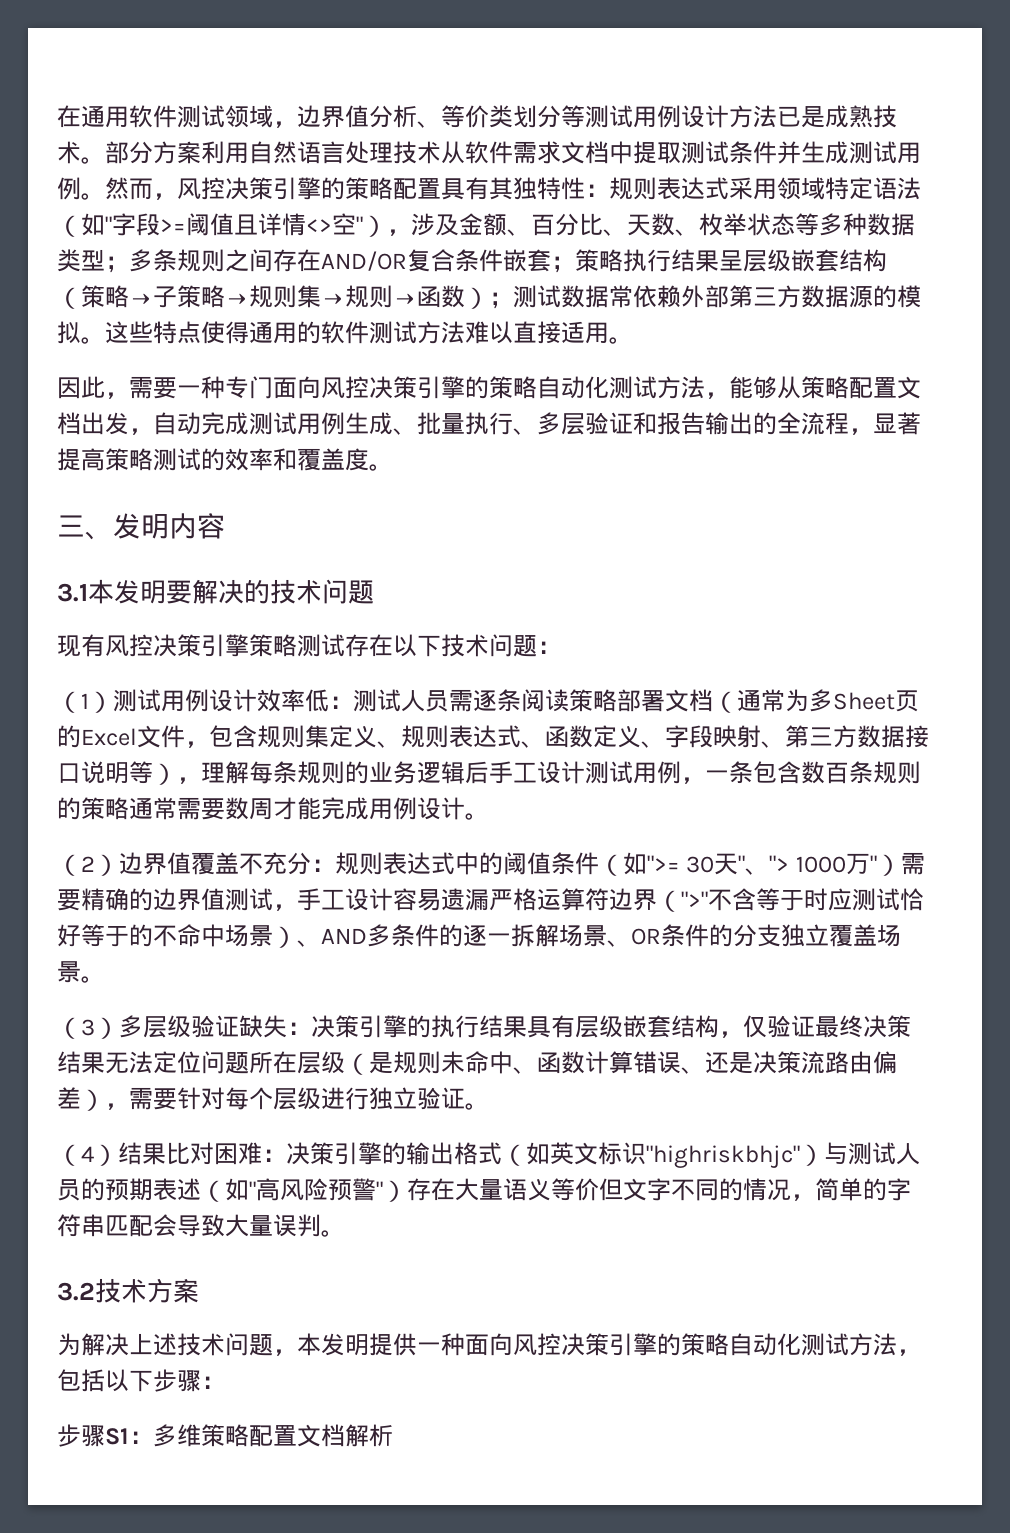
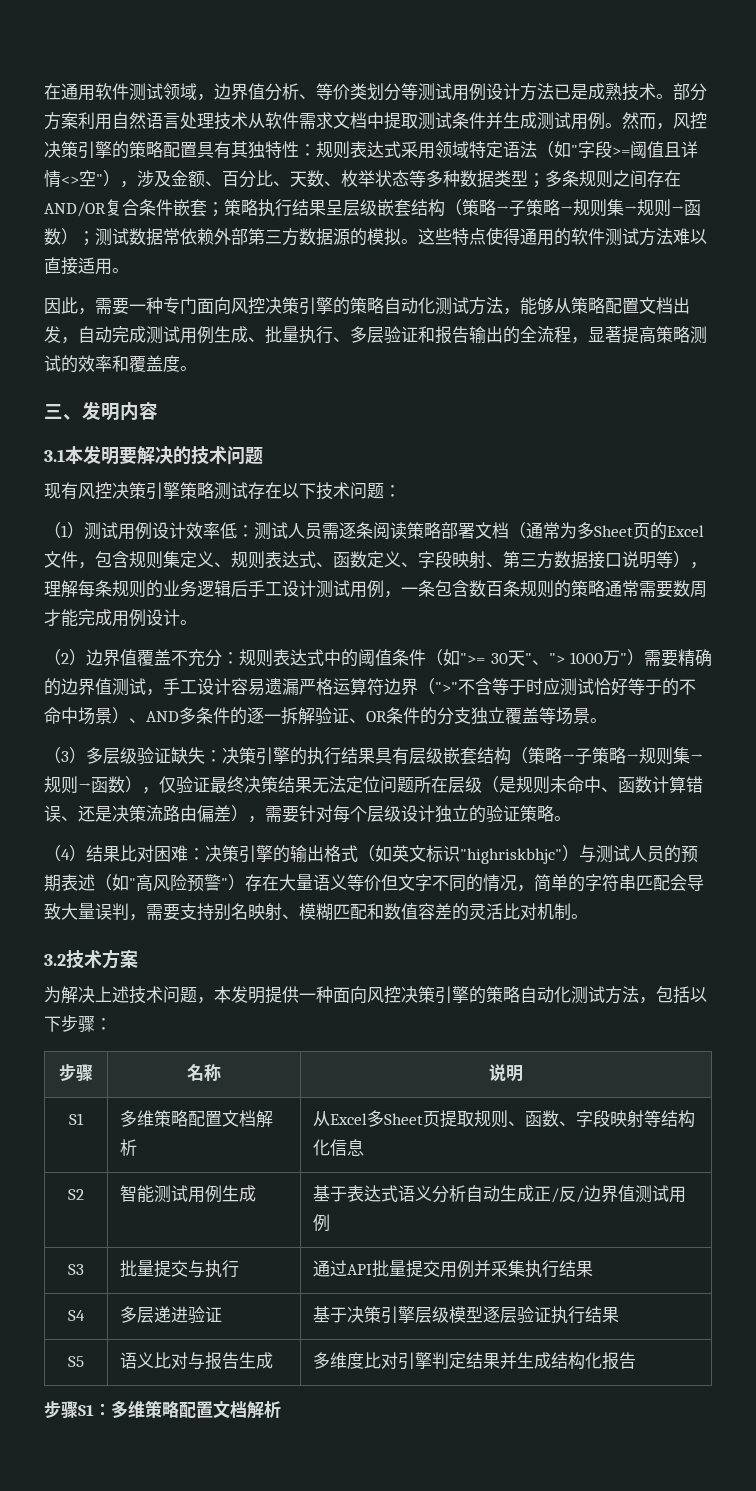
[559,924,607,947] 场景 -> [315,707,349,725] 验证
(877, 935) none -> [539,707,556,724] 等
(719, 1026) none -> [511,747,703,765] [44,776,142,794] （策略→子策略→规则集→规则→函数）
[321,1087,465,1110] 进行独立验证 -> [401,805,554,823] 设计独立的验证策略
(321, 1225) none -> [129,903,571,921] ，需要支持别名映射、模糊匹配和数值容差的灵活比对机制
(225, 1382) none -> [59,1064,93,1082] [187,1064,221,1082] [489,1064,523,1082] [69,1113,84,1125] [119,1110,273,1128] [119,1139,137,1156] [312,1110,695,1128] [312,1139,364,1156] [68,1189,84,1200] [119,1185,256,1203] [312,1185,686,1203] [312,1214,330,1232] [68,1264,84,1275] [119,1260,239,1278] [312,1260,593,1278] [68,1310,85,1321] [119,1306,222,1324] [312,1306,619,1324] [68,1356,84,1367] [119,1352,273,1370] [312,1352,636,1370] // 步骤 | 名称 | 说明 // S1 | 多维策略配置文档解析 | 从Excel多Sheet页提取规则、函数、字段映射等结构化信息 // S2 | 智能测试用例生成 | 基于表达式语义分析自动生成正/反/边界值测试用例 // S3 | 批量提交与执行 | 通过API批量提交用例并采集执行结果 // S4 | 多层递进验证 | 基于决策引擎层级模型逐层验证执行结果 // S5 | 语义比对与报告生成 | 多维度比对引擎判定结果并生成结构化报告

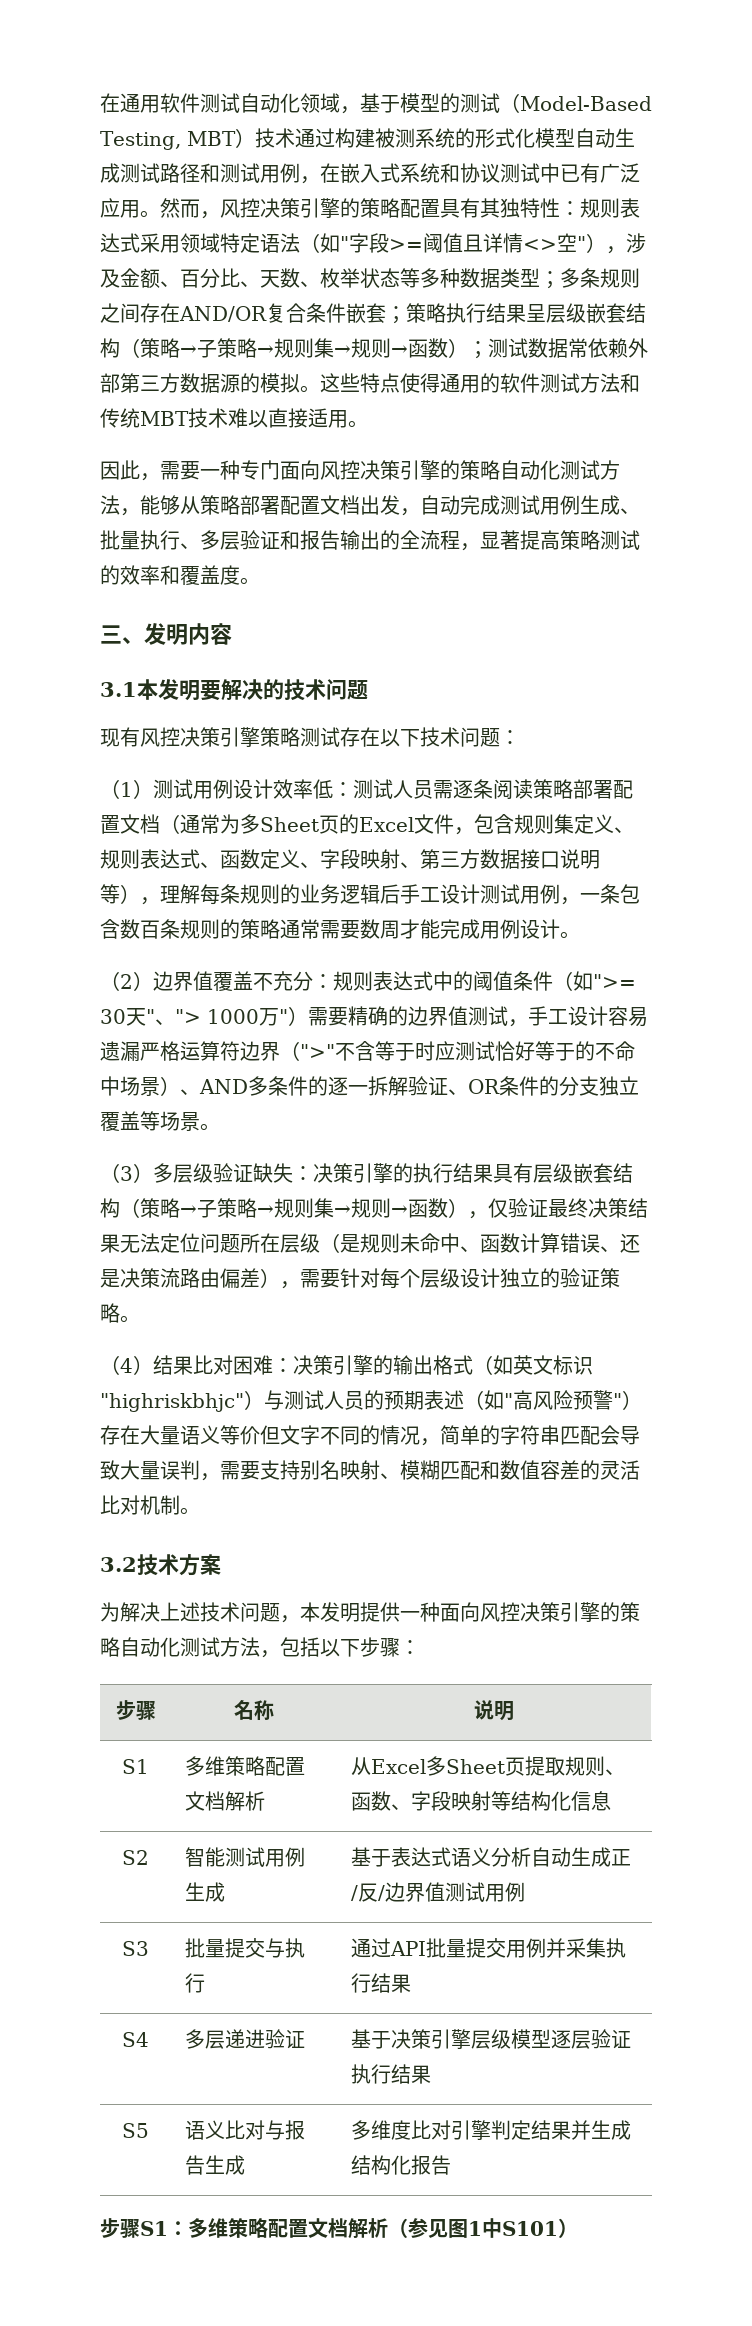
[163,83,707,101] [44,112,605,130] 领域，边界值分析、等价类划分等测试用例设计方法已是成熟技术。部分方案利用自然语言处理技术从软件需求文档中提取测试条件并生成测试用例 -> [240,93,652,114] [100,128,635,150] [100,163,640,184] [100,198,140,218] 自动化领域，基于模型的测试（Model-Based Testing, MBT）技术通过构建被测系统的形式化模型自动生成测试路径和测试用例，在嵌入式系统和协议测试中已有广泛应用
(673, 236) none -> [620,373,640,393] [100,408,228,428] 和传统MBT技术
(605, 305) none -> [240,495,280,515] 部署
(475, 531) none -> [613,780,633,799] [100,815,120,834] 配置
(281, 1409) none -> [388,2218,578,2238] （参见图1中S101）

